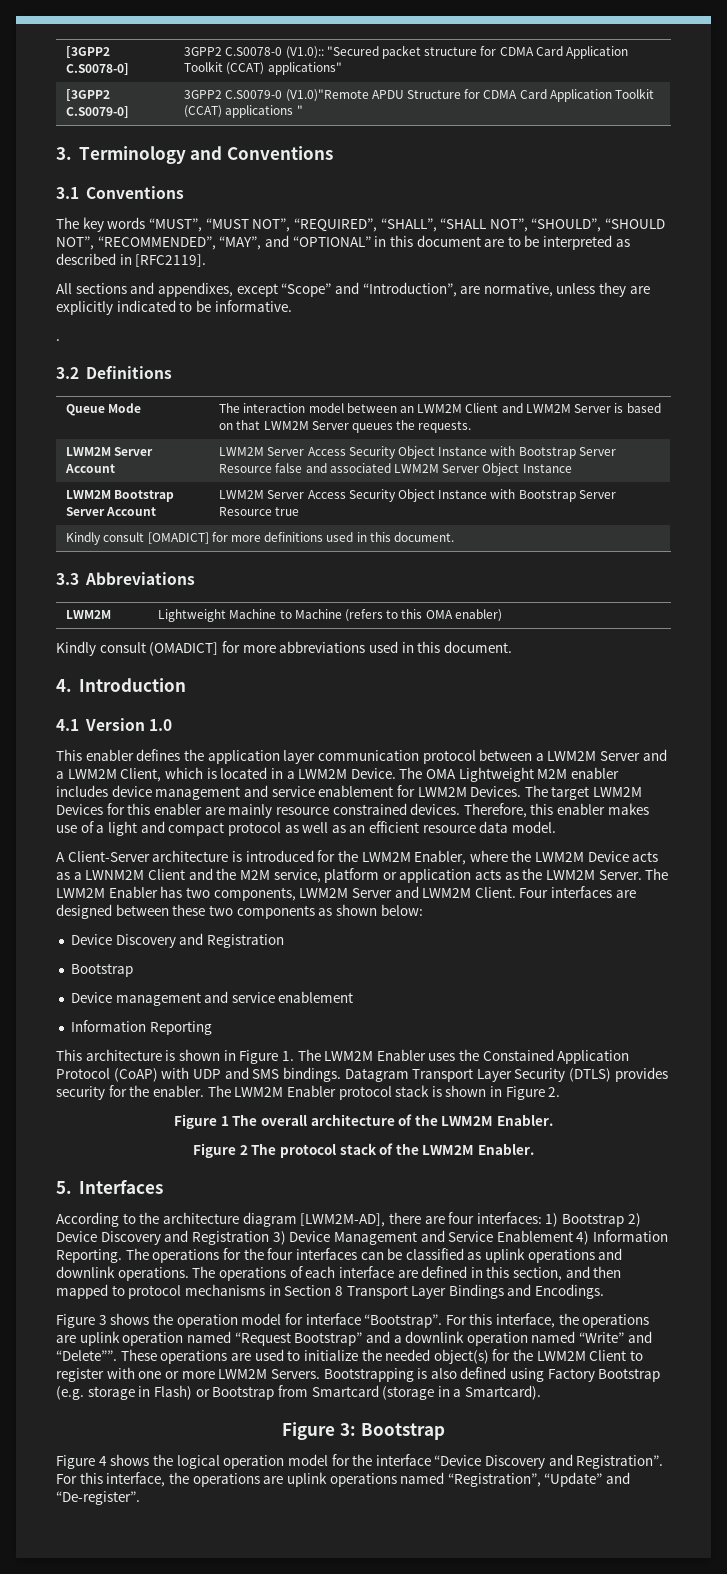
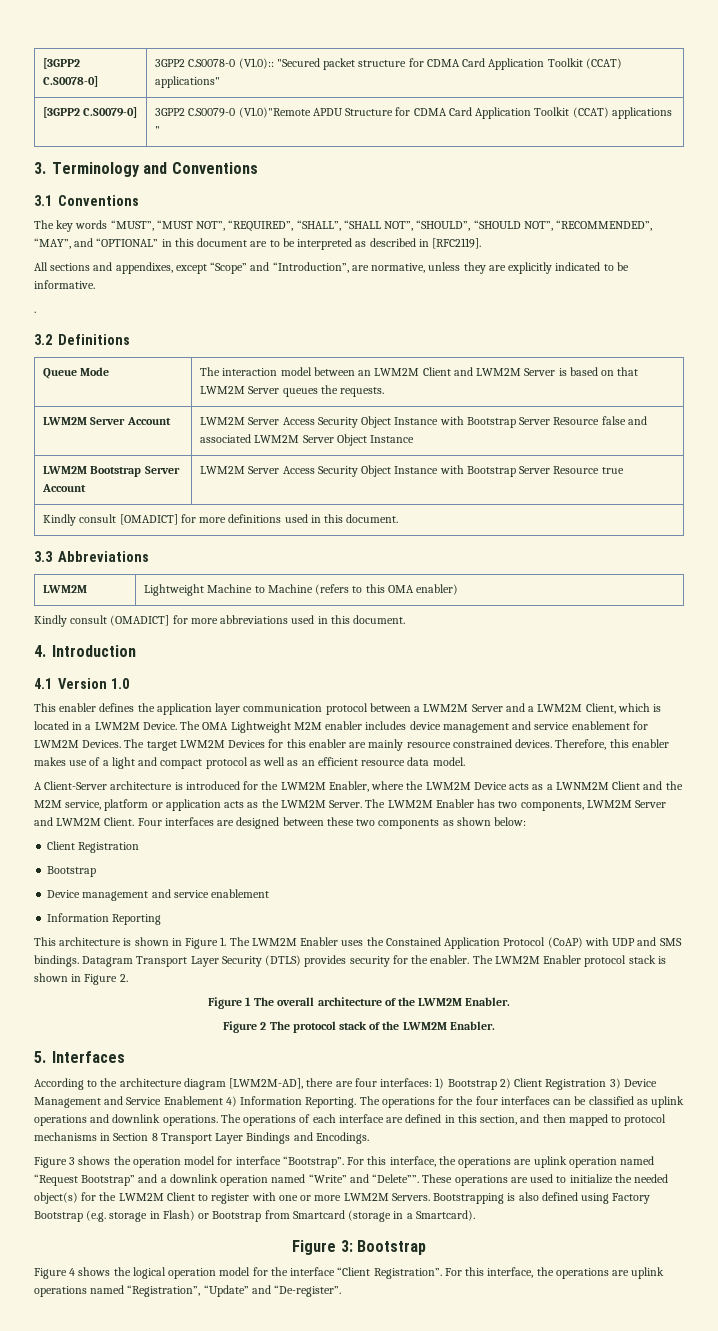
[70,933,204,948] Device Discovery and -> [47,841,76,850] Client
[56,1230,189,1245] Device Discovery and -> [514,1078,543,1087] Client
[434,1454,573,1469] “Device Discovery and -> [337,1267,371,1276] “Client

